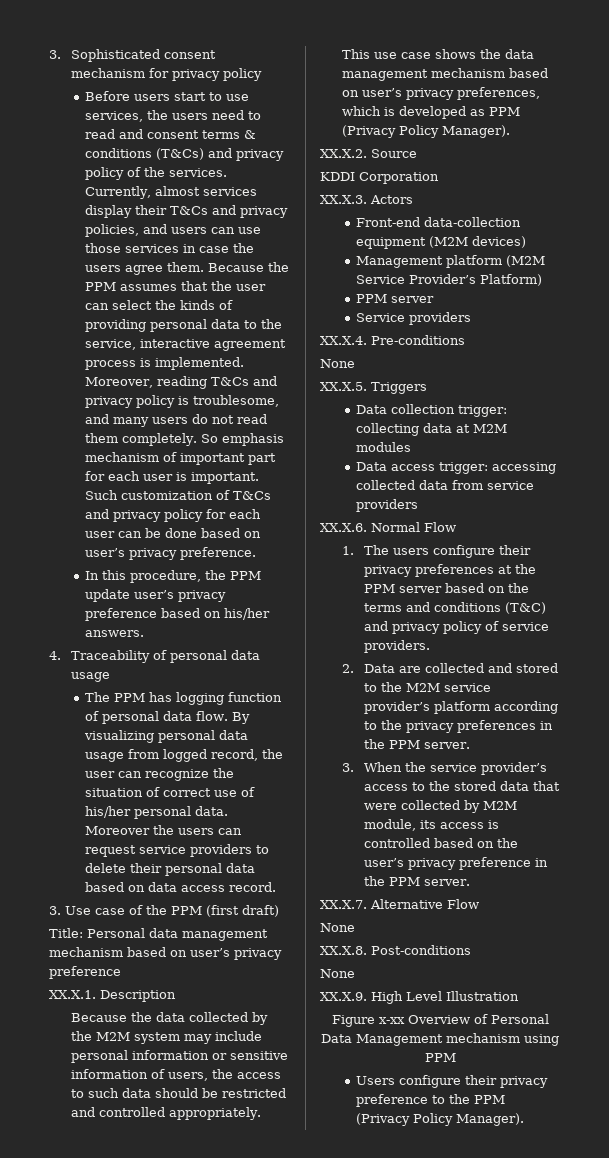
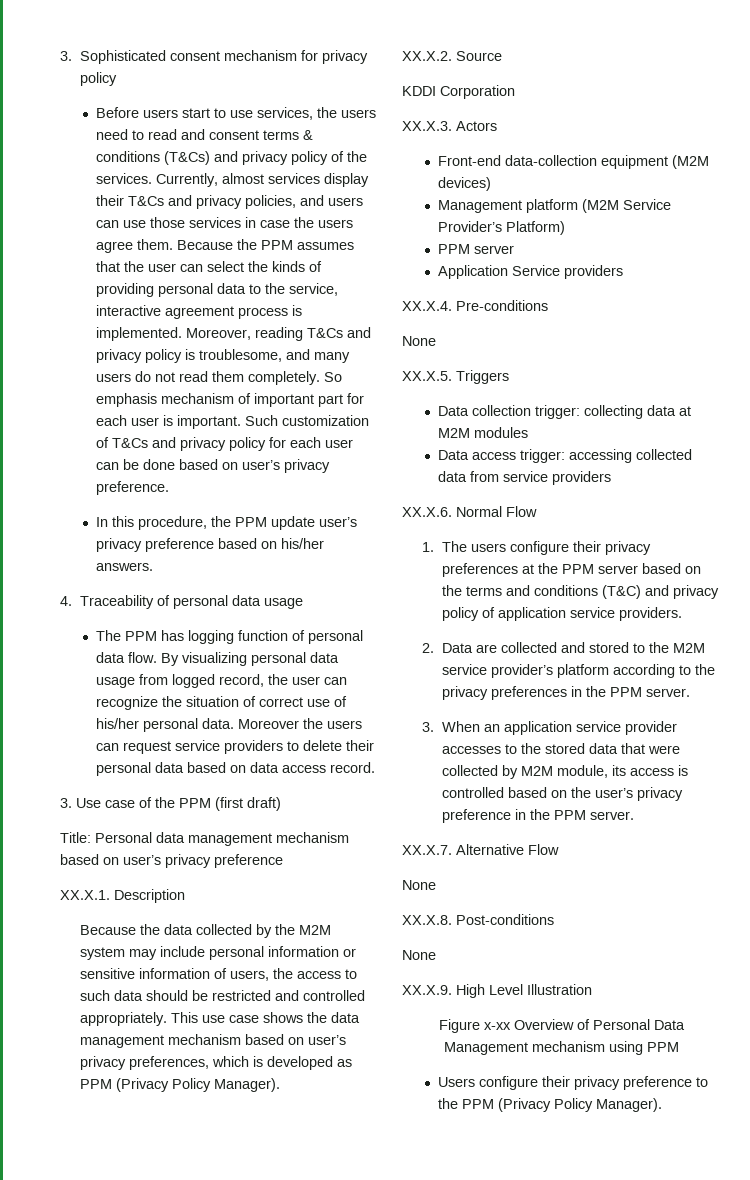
(434, 299) none -> [438,265,509,279] Application
(500, 626) none -> [498,607,567,621] application
[405,762,548,775] [364,784,409,791] the service provider’s access -> [484,721,678,735] [442,746,502,754] an application service provider accesses

